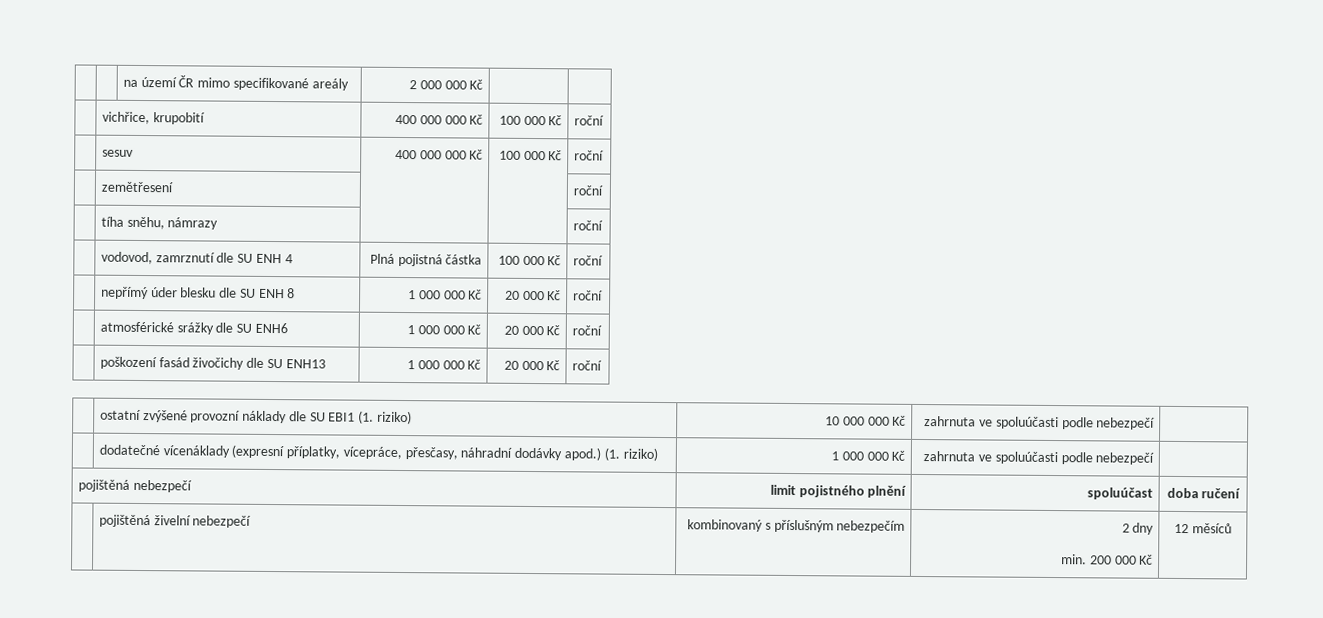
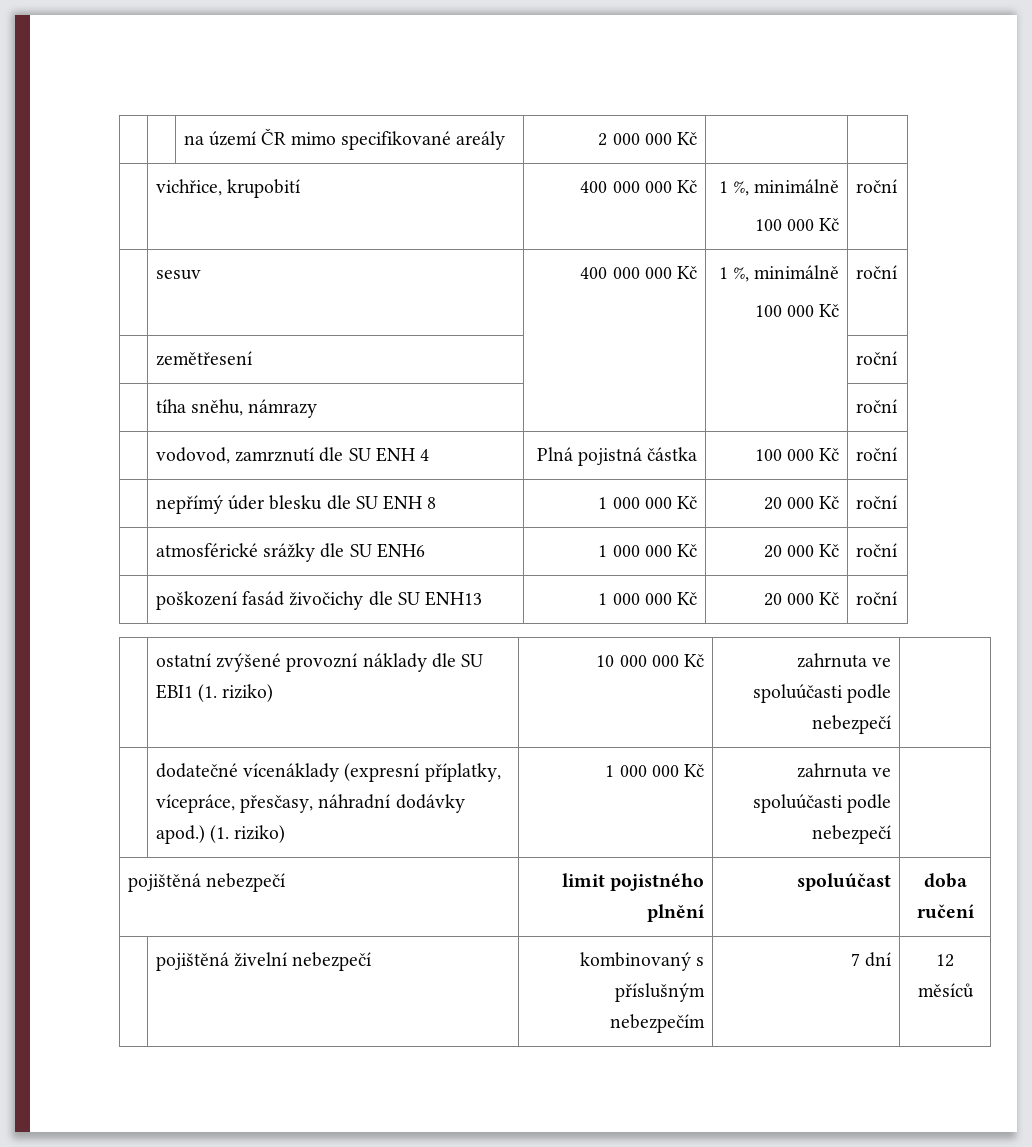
(484, 119) none -> [718,179,840,196] 1 %, minimálně //
(484, 154) none -> [718,265,840,282] 1 %, minimálně //
[1121,522,1155,535] [1060,554,1154,565] 2 dny // min. 200 000 Kč -> [850,952,893,967] 7 dní

